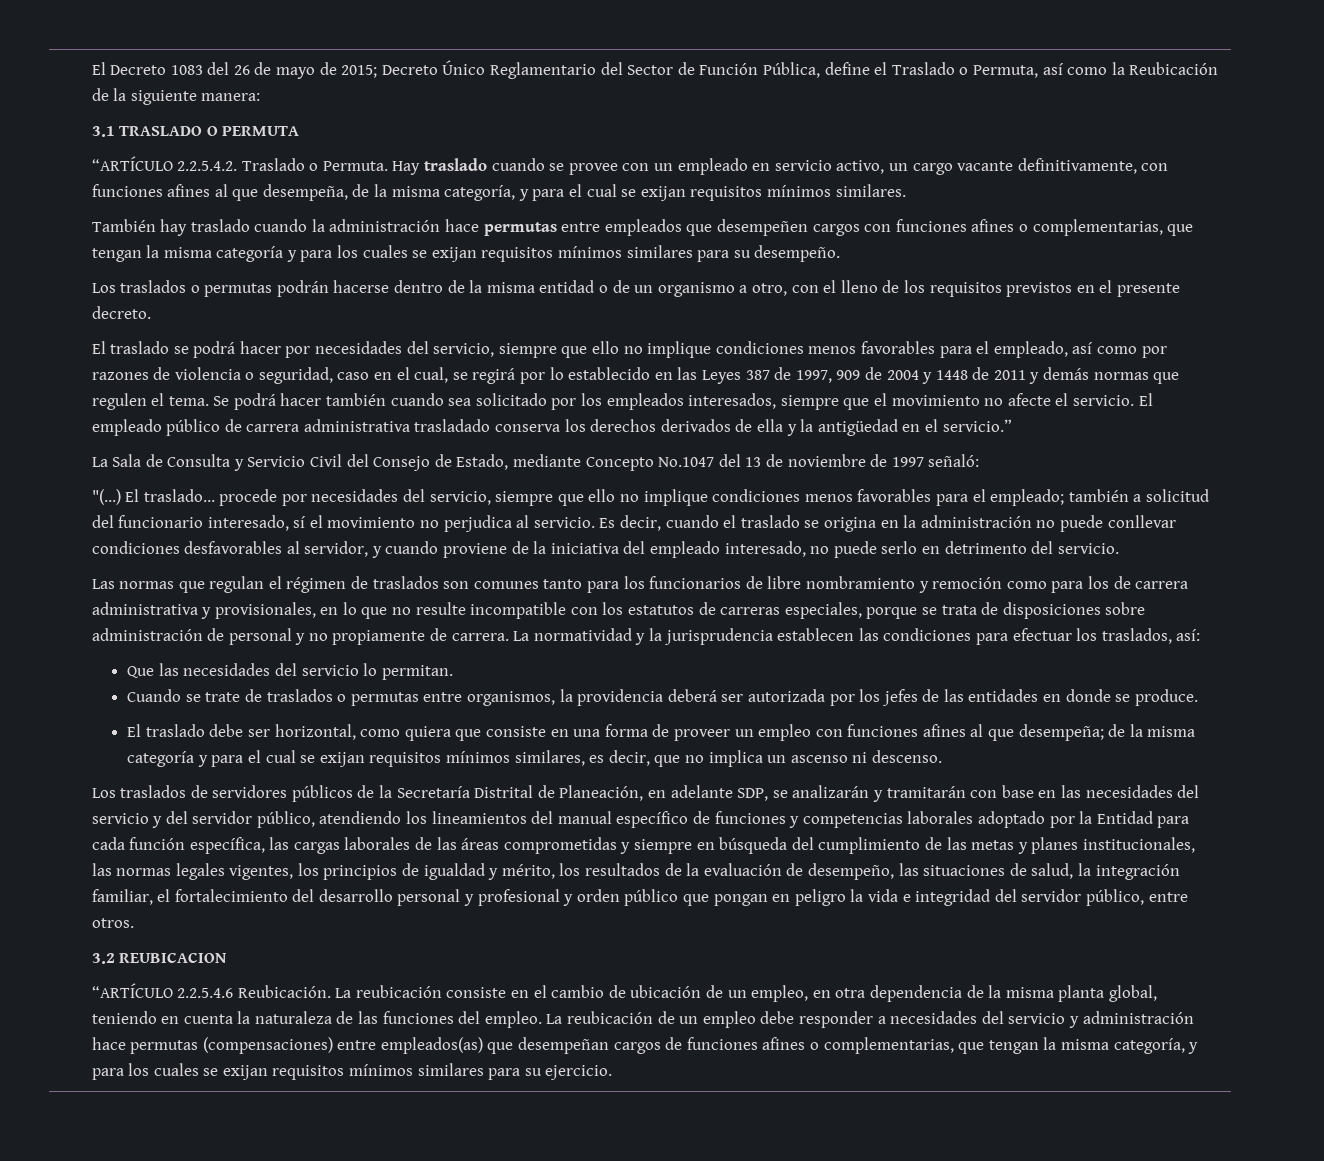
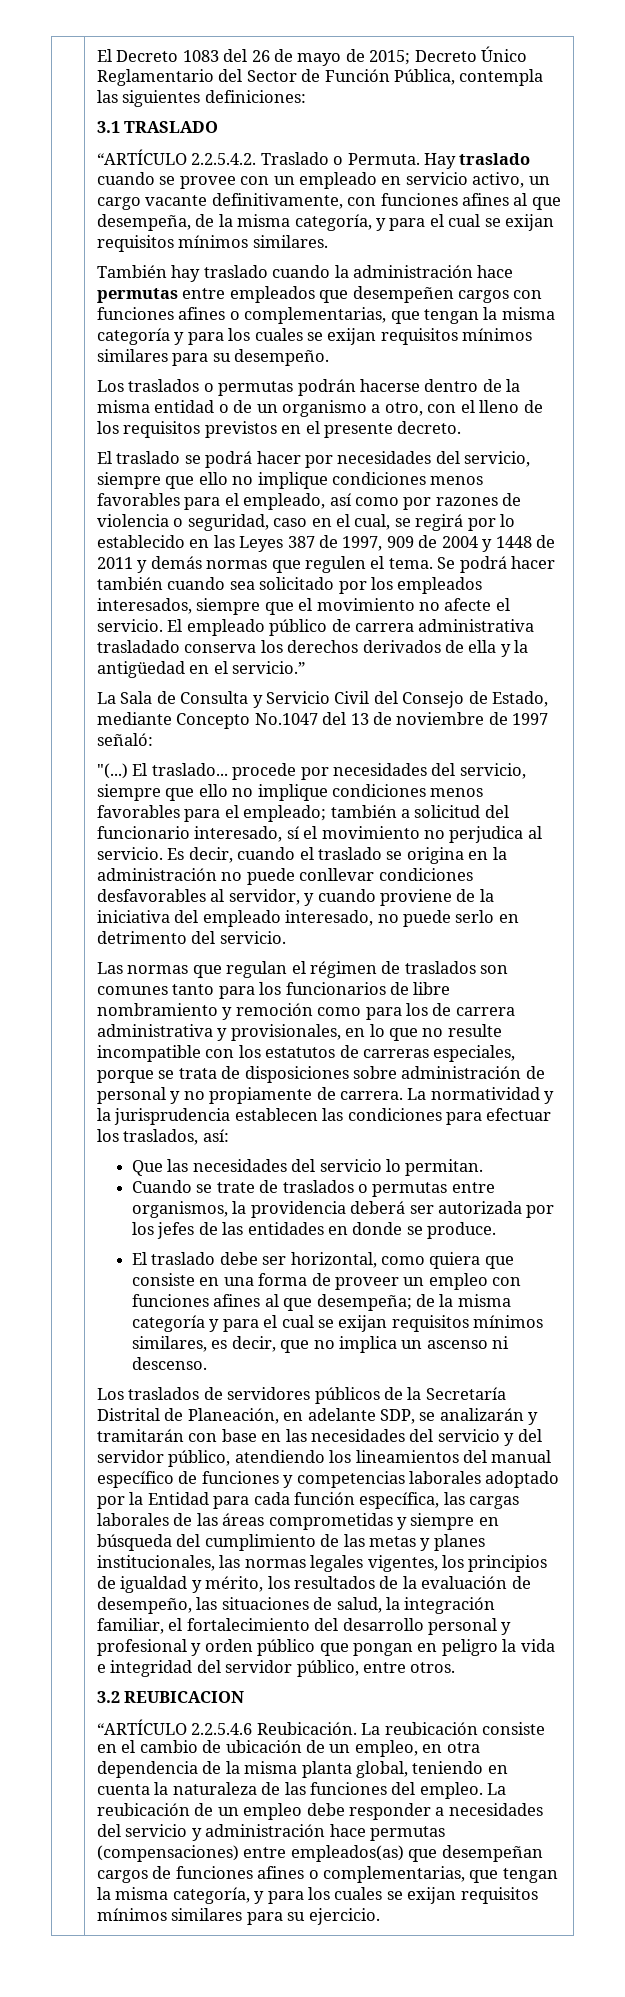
[824,62,1219,78] [91,88,261,105] define el Traslado o Permuta, así como la Reubicación de la siguiente manera: -> [459,69,544,86] [96,90,306,107] contempla las siguientes definiciones:
[206,126,300,136] O PERMUTA -> (219, 127) none

